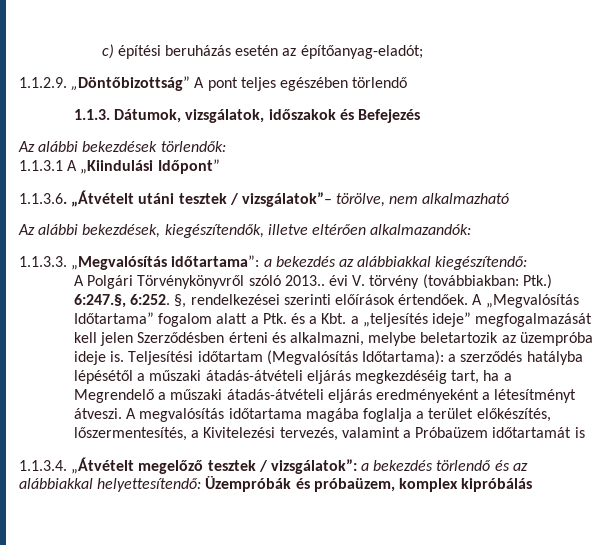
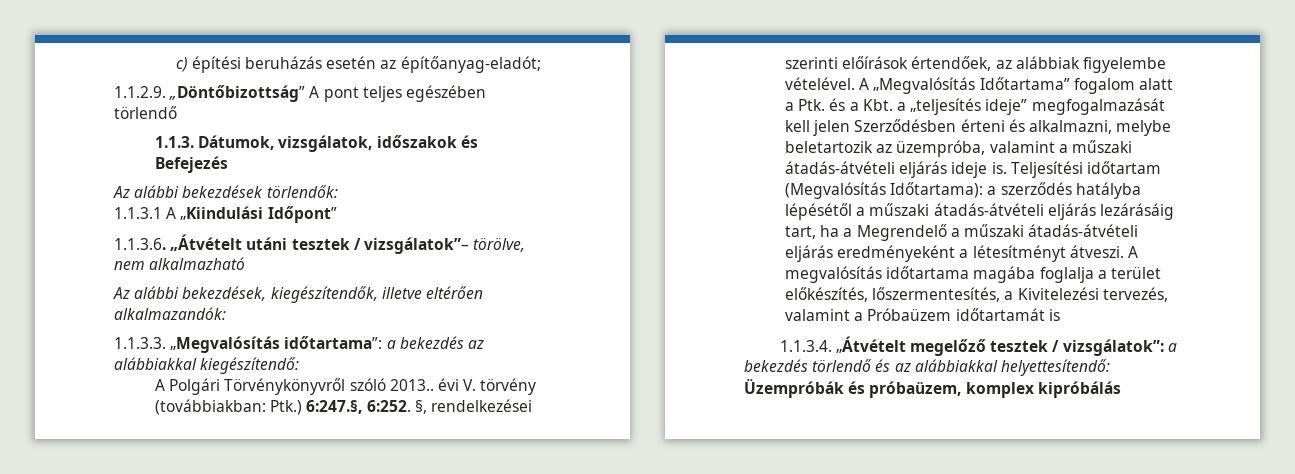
[398,294,469,305] értendőek. -> [911,56,1167,73] [785,77,856,90] értendőek, az alábbiak figyelembe vételével.
[519,332,593,346] üzempróba -> [896,140,1133,157] [785,161,948,178] üzempróba, valamint a műszaki átadás-átvételi eljárás
[354,370,447,384] megkezdéséig -> [1100,203,1175,220] lezárásáig

